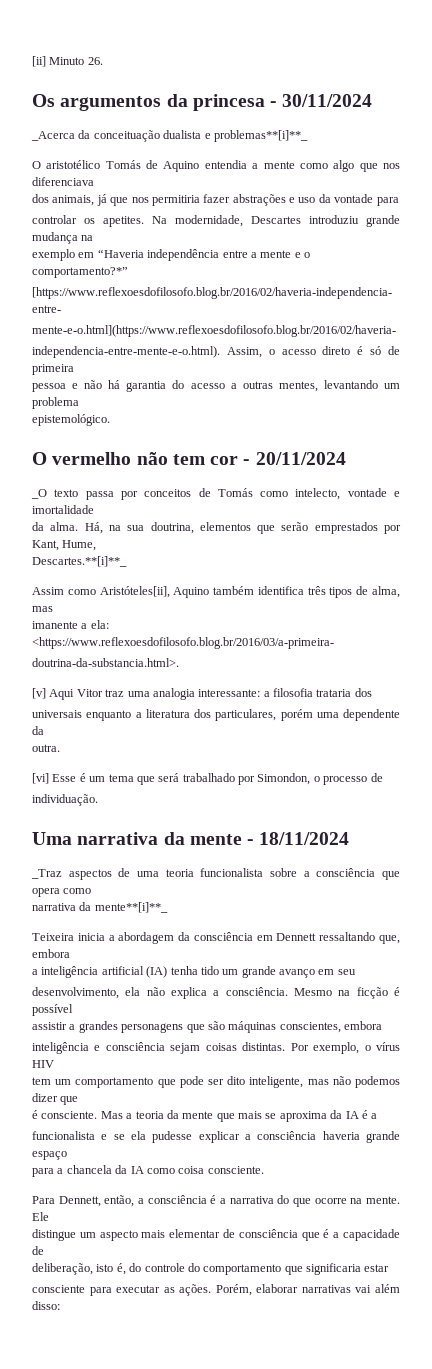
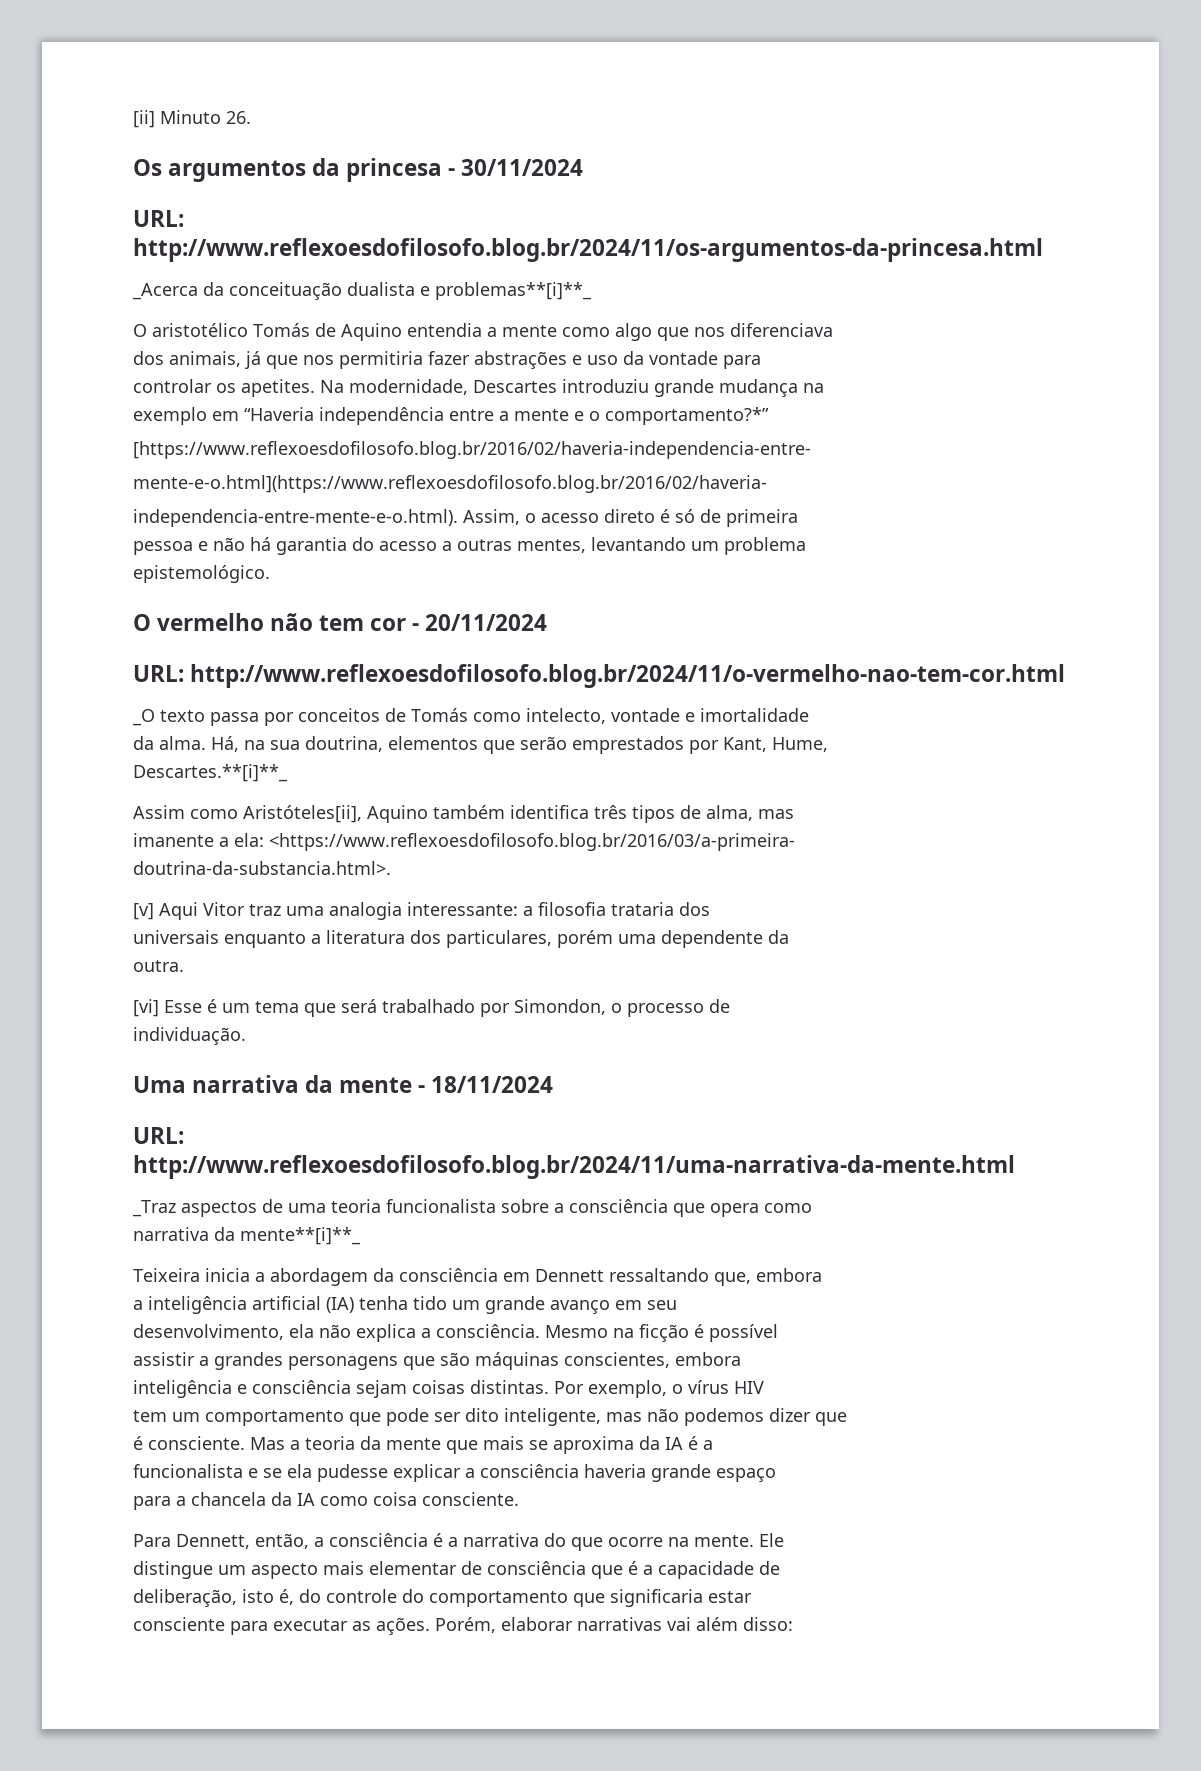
(373, 100) none -> [133,210,184,227] [133,238,1043,262] // URL: http://www.reflexoesdofilosofo.blog.br/2024/11/os-argumentos-da-princesa.html
(346, 458) none -> [133,664,1066,688] // URL: http://www.reflexoesdofilosofo.blog.br/2024/11/o-vermelho-nao-tem-cor.html
(350, 838) none -> [133,1127,184,1144] [133,1155,1015,1179] // URL: http://www.reflexoesdofilosofo.blog.br/2024/11/uma-narrativa-da-mente.html

